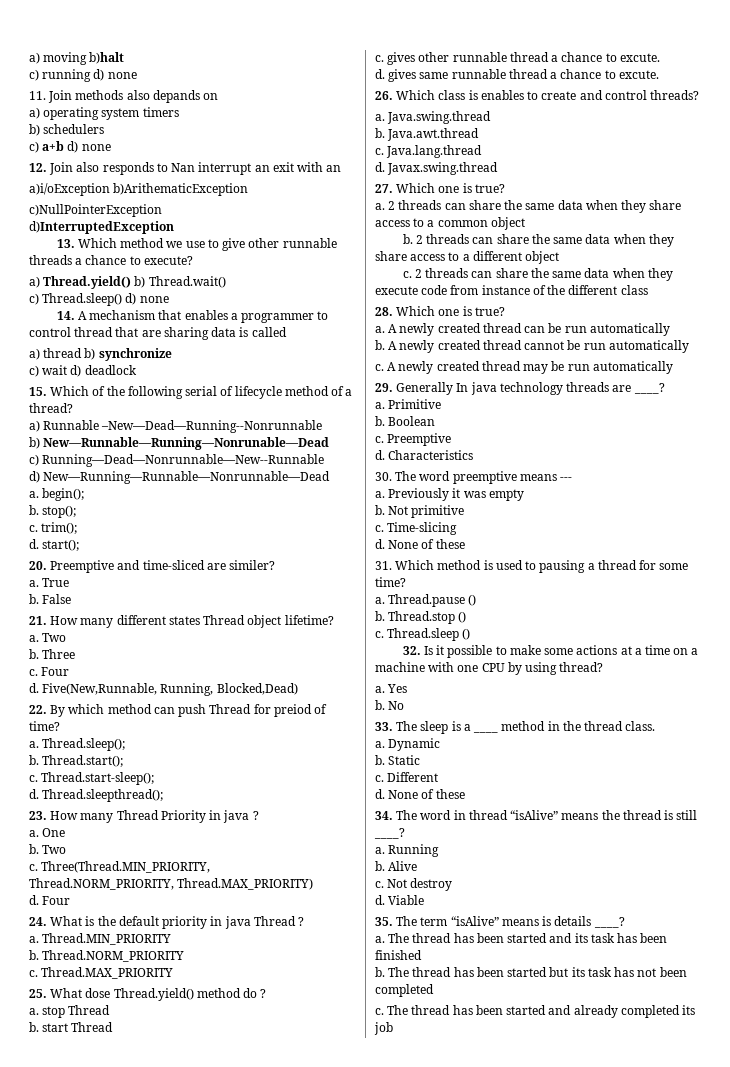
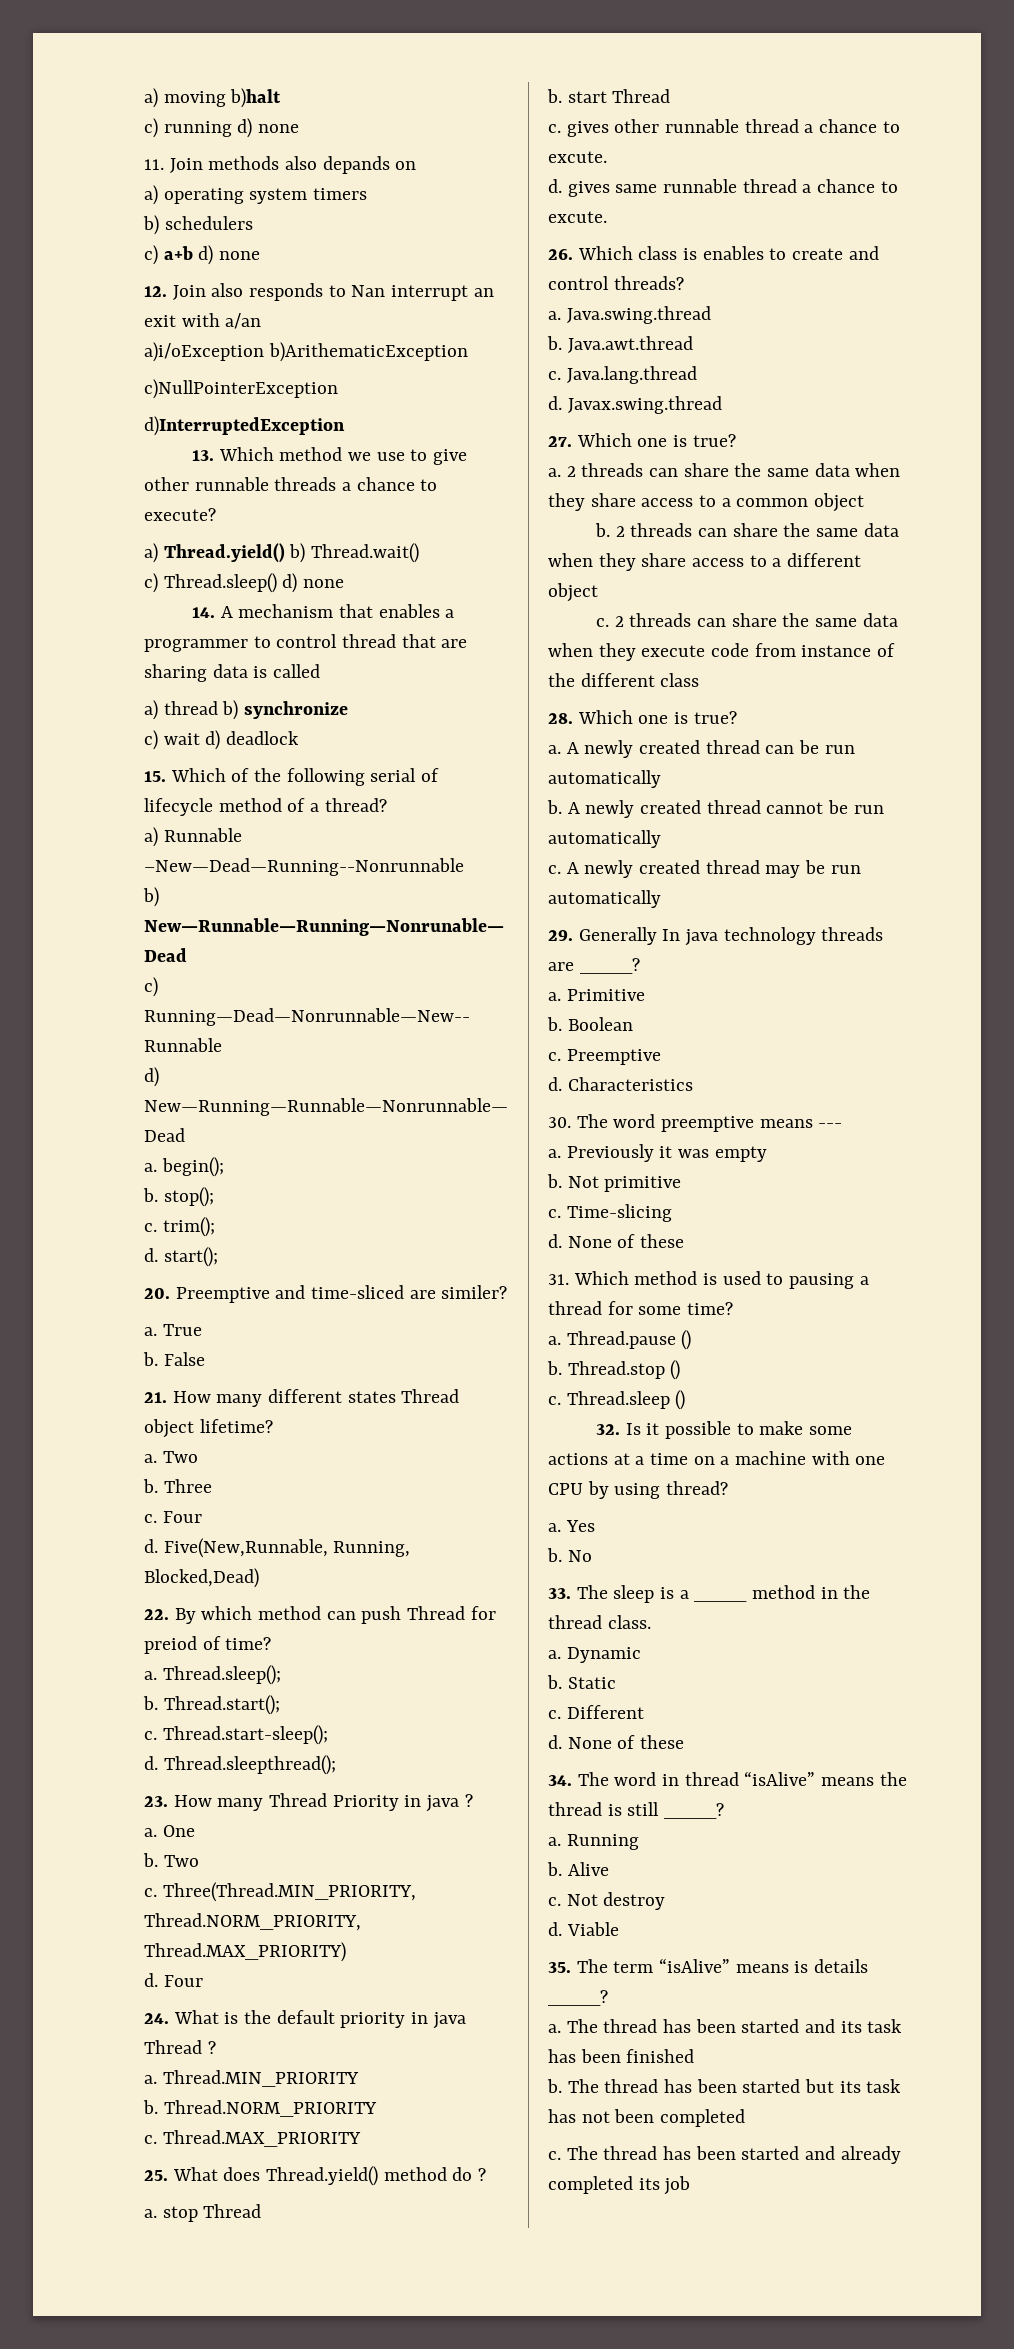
[326,165,342,172] an -> [225,313,262,329] a/an
[85,988,111,998] dose -> [223,2167,261,2181] does

